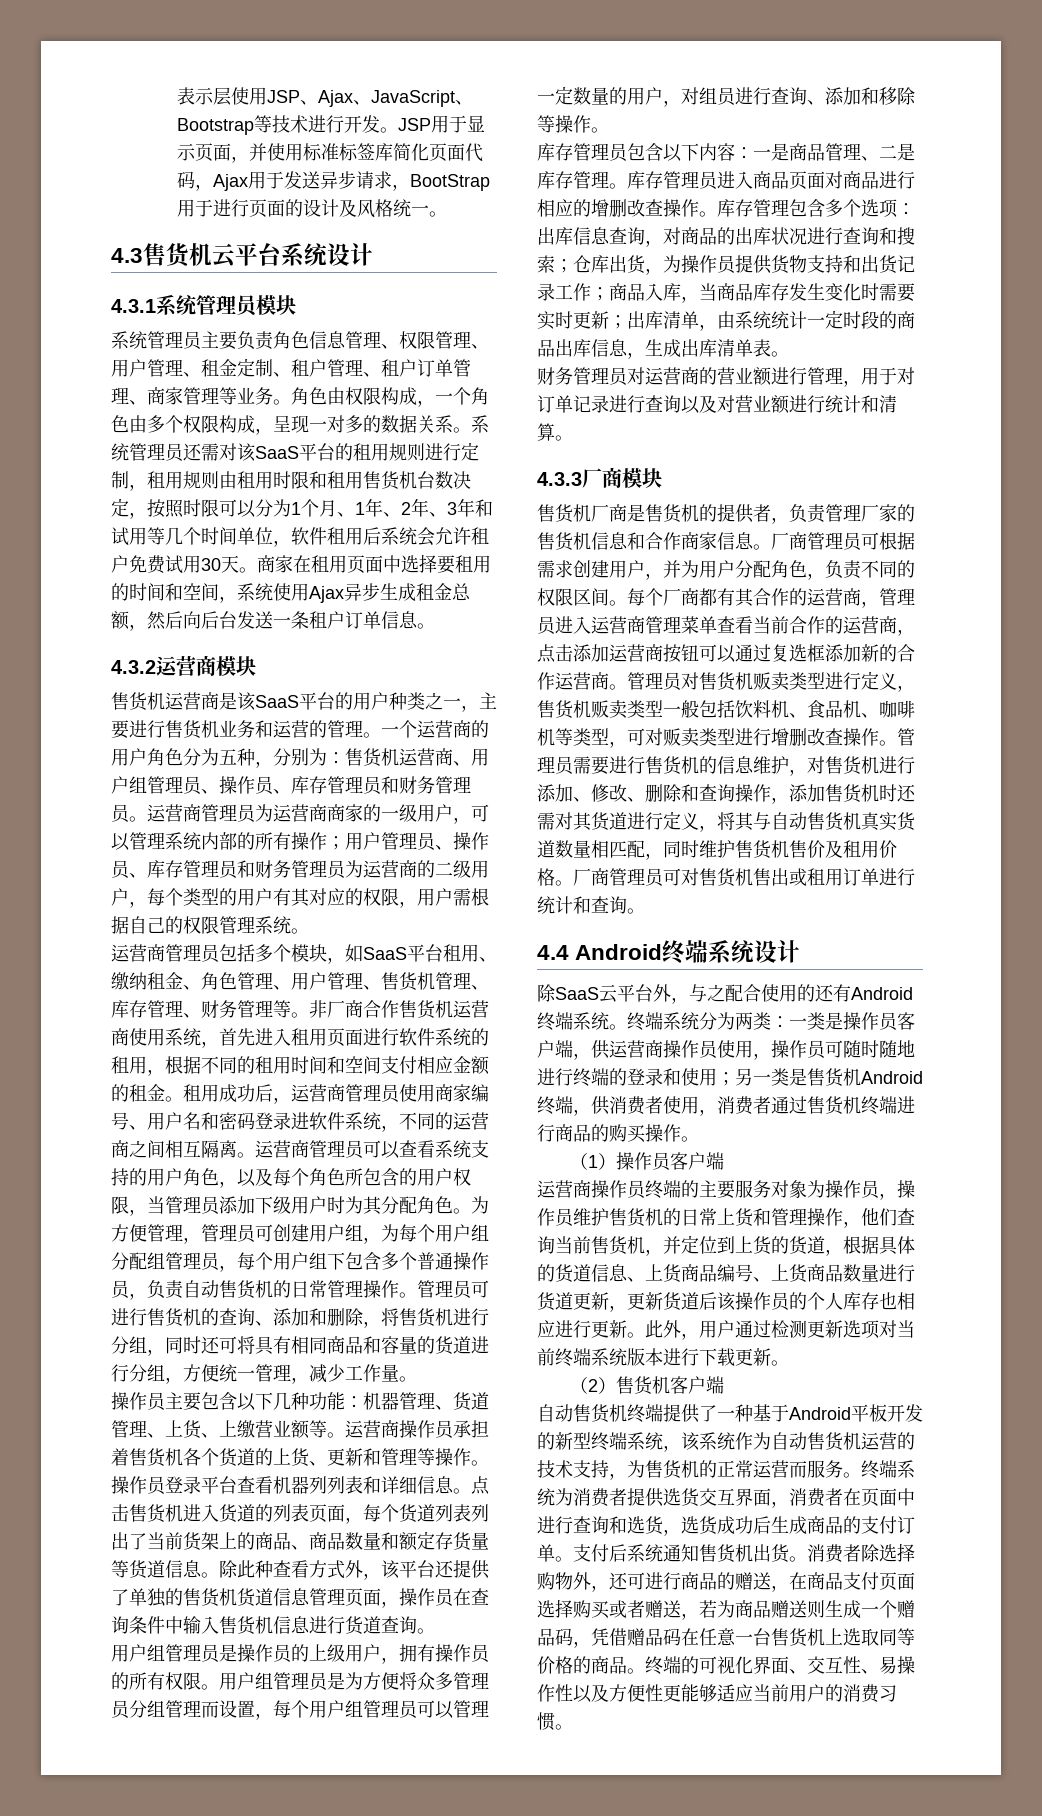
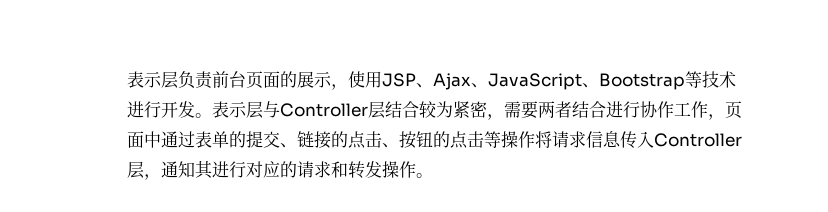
[176,87,231,106] 表示层 -> [126,71,348,90] 表示层负责前台页面的展示，
[397,115,485,133] [176,143,483,163] [176,171,490,191] [176,199,447,218] [111,243,373,268] [111,294,296,317] [111,331,489,350] [111,358,471,377] [111,387,489,407] [111,415,489,435] [111,442,479,462] [111,471,471,491] [111,498,493,519] [111,527,489,547] [111,554,491,574] [111,583,471,603] [111,611,435,631] [111,655,256,676] [111,692,497,712] [111,720,489,739] [111,748,489,768] [111,776,471,795] [111,804,489,824] [111,832,489,851] [111,860,489,879] [111,888,489,908] [111,916,309,934] [111,944,497,964] [111,972,489,991] [111,1000,489,1019] [111,1028,489,1048] [111,1056,490,1076] [111,1084,489,1104] [111,1112,489,1132] [111,1140,489,1159] [111,1168,471,1188] [111,1196,489,1216] [111,1224,489,1244] [111,1252,489,1272] [111,1280,489,1300] [111,1308,489,1328] [111,1336,489,1356] [111,1364,417,1384] [111,1392,489,1411] [111,1420,489,1439] [111,1448,489,1467] [111,1476,490,1495] [111,1504,489,1524] [111,1531,489,1551] [111,1560,490,1580] [111,1588,489,1608] [111,1616,435,1635] [111,1644,491,1664] [111,1672,489,1691] [111,1700,489,1720] [537,86,916,107] [537,115,609,133] [537,143,915,162] [537,171,915,190] [537,199,915,218] [537,227,915,247] [537,255,915,275] [537,283,915,303] [537,310,915,331] [537,339,789,359] [537,367,915,387] [537,395,897,414] [537,423,573,441] [537,467,662,488] [537,504,915,524] [537,532,915,551] [537,560,915,580] [537,588,915,608] [537,616,915,636] [537,644,915,663] [537,671,915,692] [537,700,915,719] [537,728,915,748] [537,756,915,776] [537,784,916,804] [537,811,916,832] [537,840,897,860] [537,868,915,887] [537,896,645,914] [537,940,801,964] [537,984,913,1004] [537,1012,915,1031] [537,1040,915,1060] [537,1068,923,1087] [537,1096,915,1116] [537,1124,699,1143] [569,1152,724,1171] [537,1180,915,1200] [537,1208,915,1228] [537,1235,915,1256] [537,1264,915,1283] [537,1292,915,1312] [537,1320,915,1340] [537,1348,789,1367] [569,1376,724,1395] [537,1404,923,1423] [537,1432,915,1452] [537,1460,915,1480] [537,1488,915,1508] [537,1516,915,1536] [537,1543,915,1563] [537,1572,915,1592] [537,1599,915,1620] [537,1628,915,1648] [537,1656,915,1675] [537,1684,897,1703] [537,1712,555,1731] JSP用于显示页面，并使用标准标签库简化页面代码，Ajax用于发送异步请求，BootStrap用于进行页面的设计及风格统一。 // 4.3售货机云平台系统设计 // 4.3.1系统管理员模块 // 系统管理员主要负责角色信息管理、权限管理、用户管理、租金定制、租户管理、租户订单管理、商家管理等业务。角色由权限构成，一个角色由多个权限构成，呈现一对多的数据关系。系统管理员还需对该SaaS平台的租用规则进行定制，租用规则由租用时限和租用售货机台数决定，按照时限可以分为1个月、1年、2年、3年和试用等几个时间单位，软件租用后系统会允许租户免费试用30天。商家在租用页面中选择要租用的时间和空间，系统使用Ajax异步生成租金总额，然后向后台发送一条租户订单信息。 // 4.3.2运营商模块 // 售货机运营商是该SaaS平台的用户种类之一，主要进行售货机业务和运营的管理。一个运营商的用户角色分为五种，分别为：售货机运营商、用户组管理员、操作员、库存管理员和财务管理员。运营商管理员为运营商商家的一级用户，可以管理系统内部的所有操作；用户管理员、操作员、库存管理员和财务管理员为运营商的二级用户，每个类型的用户有其对应的权限，用户需根据自己的权限管理系统。 // 运营商管理员包括多个模块，如SaaS平台租用、缴纳租金、角色管理、用户管理、售货机管理、库存管理、财务管理等。非厂商合作售货机运营商使用系统，首先进入租用页面进行软件系统的租用，根据不同的租用时间和空间支付相应金额的租金。租用成功后，运营商管理员使用商家编号、用户名和密码登录进软件系统，不同的运营商之间相互隔离。运营商管理员可以查看系统支持的用户角色，以及每个角色所包含的用户权限，当管理员添加下级用户时为其分配角色。为方便管理，管理员可创建用户组，为每个用户组分配组管理员，每个用户组下包含多个普通操作员，负责自动售货机的日常管理操作。管理员可进行售货机的查询、添加和删除，将售货机进行分组，同时还可将具有相同商品和容量的货道进行分组，方便统一管理，减少工作量。 // 操作员主要包含以下几种功能：机器管理、货道管理、上货、上缴营业额等。运营商操作员承担着售货机各个货道的上货、更新和管理等操作。操作员登录平台查看机器列列表和详细信息。点击售货机进入货道的列表页面，每个货道列表列出了当前货架上的商品、商品数量和额定存货量等货道信息。除此种查看方式外，该平台还提供了单独的售货机货道信息管理页面，操作员在查询条件中输入售货机信息进行货道查询。 // 用户组管理员是操作员的上级用户，拥有操作员的所有权限。用户组管理员是为方便将众多管理员分组管理而设置，每个用户组管理员可以管理一定数量的用户，对组员进行查询、添加和移除等操作。 // 库存管理员包含以下内容：一是商品管理、二是库存管理。库存管理员进入商品页面对商品进行相应的增删改查操作。库存管理包含多个选项：出库信息查询，对商品的出库状况进行查询和搜索；仓库出货，为操作员提供货物支持和出货记录工作；商品入库，当商品库存发生变化时需要实时更新；出库清单，由系统统计一定时段的商品出库信息，生成出库清单表。 // 财务管理员对运营商的营业额进行管理，用于对订单记录进行查询以及对营业额进行统计和清算。 // 4.3.3厂商模块 // 售货机厂商是售货机的提供者，负责管理厂家的售货机信息和合作商家信息。厂商管理员可根据需求创建用户，并为用户分配角色，负责不同的权限区间。每个厂商都有其合作的运营商，管理员进入运营商管理菜单查看当前合作的运营商，点击添加运营商按钮可以通过复选框添加新的合作运营商。管理员对售货机贩卖类型进行定义，售货机贩卖类型一般包括饮料机、食品机、咖啡机等类型，可对贩卖类型进行增删改查操作。管理员需要进行售货机的信息维护，对售货机进行添加、修改、删除和查询操作，添加售货机时还需对其货道进行定义，将其与自动售货机真实货道数量相匹配，同时维护售货机售价及租用价格。厂商管理员可对售货机售出或租用订单进行统计和查询。 // 4.4 Android终端系统设计 // 除SaaS云平台外，与之配合使用的还有Android终端系统。终端系统分为两类：一类是操作员客户端，供运营商操作员使用，操作员可随时随地进行终端的登录和使用；另一类是售货机Android终端，供消费者使用，消费者通过售货机终端进行商品的购买操作。 // （1）操作员客户端 // 运营商操作员终端的主要服务对象为操作员，操作员维护售货机的日常上货和管理操作，他们查询当前售货机，并定位到上货的货道，根据具体的货道信息、上货商品编号、上货商品数量进行货道更新，更新货道后该操作员的个人库存也相应进行更新。此外，用户通过检测更新选项对当前终端系统版本进行下载更新。 // （2）售货机客户端 // 自动售货机终端提供了一种基于Android平板开发的新型终端系统，该系统作为自动售货机运营的技术支持，为售货机的正常运营而服务。终端系统为消费者提供选货交互界面，消费者在页面中进行查询和选货，选货成功后生成商品的支付订单。支付后系统通知售货机出货。消费者除选择购物外，还可进行商品的赠送，在商品支付页面选择购买或者赠送，若为商品赠送则生成一个赠品码，凭借赠品码在任意一台售货机上选取同等价格的商品。终端的可视化界面、交互性、易操作性以及方便性更能够适应当前用户的消费习惯 -> [211,101,742,120] [126,131,742,149] [126,160,416,180] 表示层与Controller层结合较为紧密，需要两者结合进行协作工作，页面中通过表单的提交、链接的点击、按钮的点击等操作将请求信息传入Controller层，通知其进行对应的请求和转发操作

